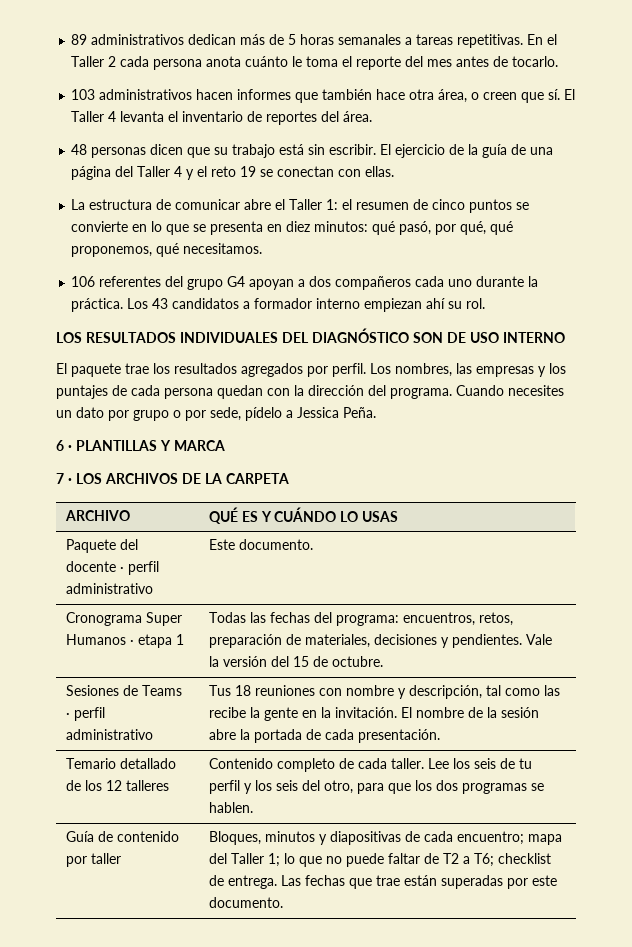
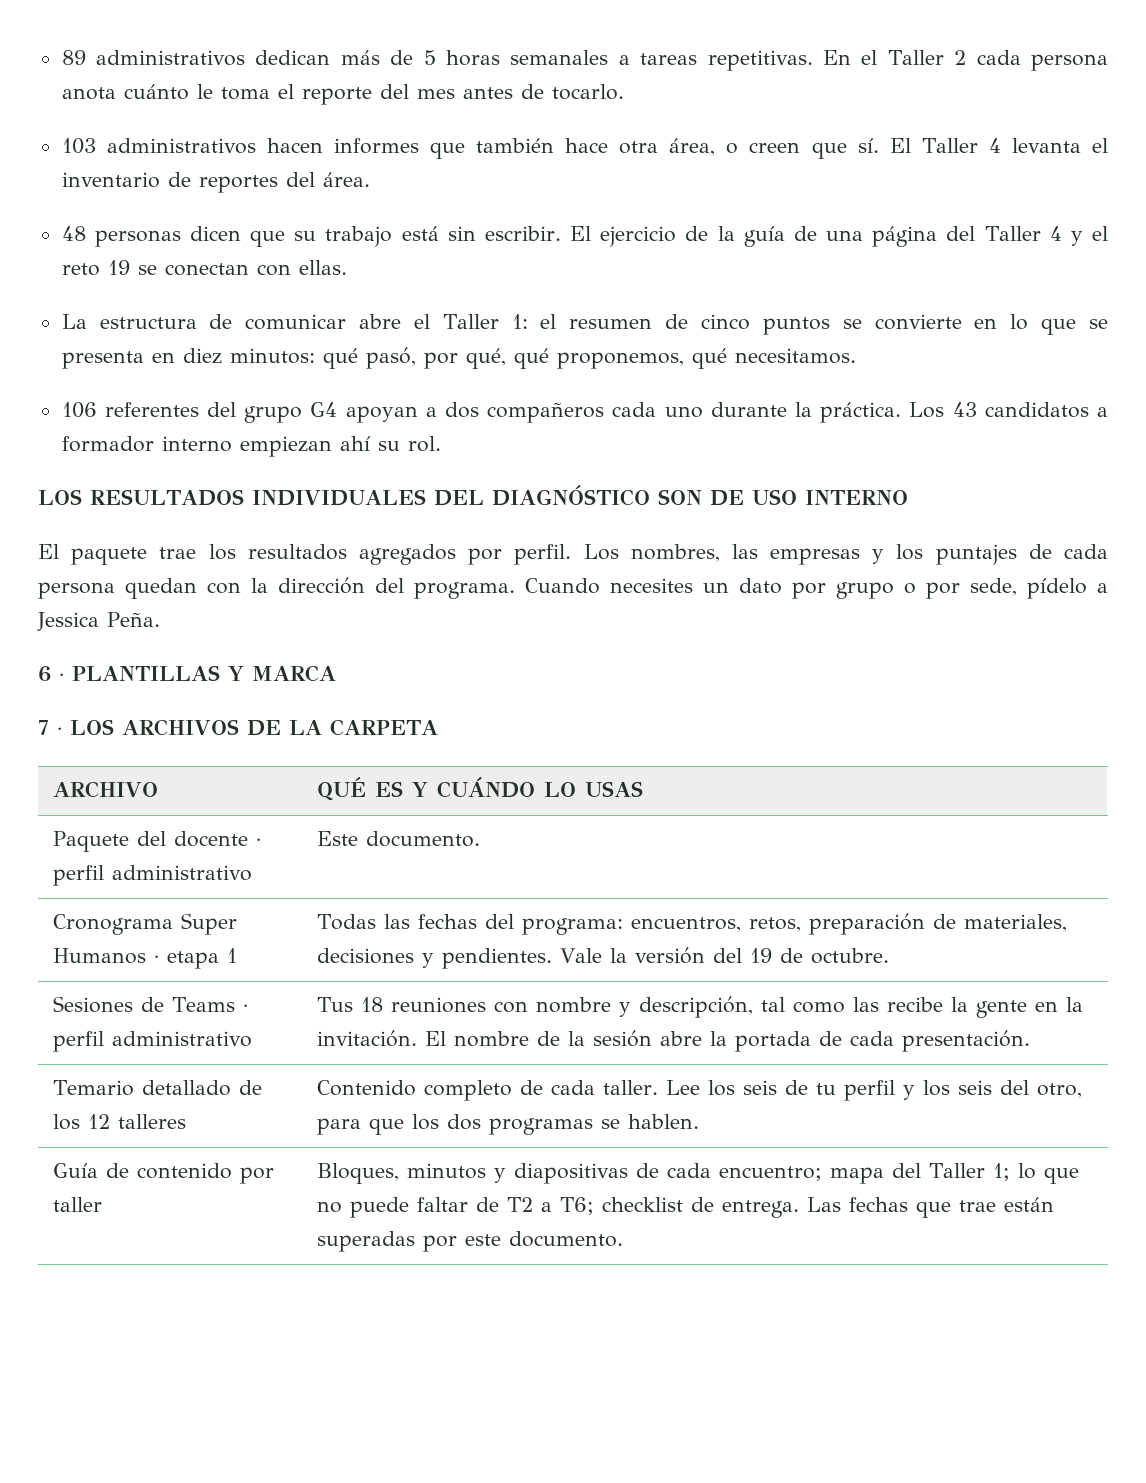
[293,656,310,667] 15 -> [750,948,773,963] 19

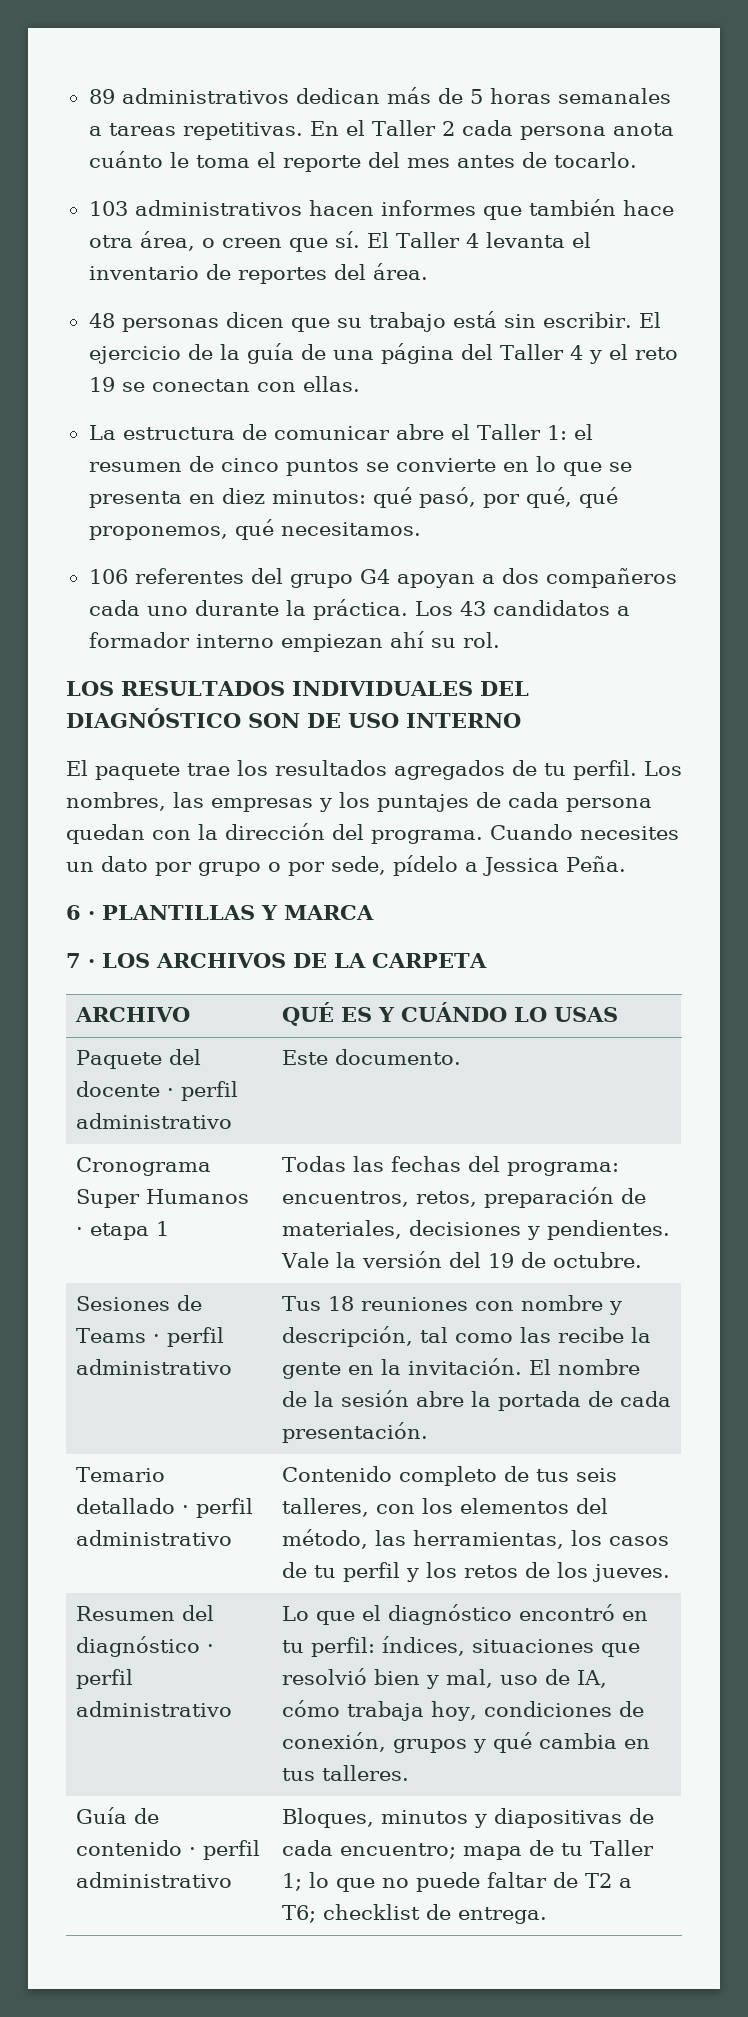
[468,548,503,565] por -> [512,760,566,776] de tu
[239,1080,263,1095] [53,1114,187,1130] de los 12 talleres -> [182,1498,254,1518] [76,1530,233,1546] · perfil administrativo
[551,1080,778,1096] cada taller. Lee los seis -> [536,1468,618,1482] [282,1498,609,1517] [282,1529,670,1549] tus seis talleres, con los elementos del método, las herramientas, los casos
[958,1080,1083,1098] [317,1114,700,1135] seis del otro, para que los dos programas se hablen. -> [464,1562,671,1582] [76,1605,215,1621] [76,1636,215,1657] [76,1669,134,1689] [76,1701,233,1717] [282,1604,649,1625] [282,1636,641,1657] [282,1668,608,1689] [282,1700,645,1721] [282,1732,651,1753] [282,1765,410,1781] retos de los jueves. // Resumen del diagnóstico · perfil administrativo | Lo que el diagnóstico encontró en tu perfil: índices, situaciones que resolvió bien y mal, uso de IA, cómo trabaja hoy, condiciones de conexión, grupos y qué cambia en tus talleres.
[240,1167,275,1184] [53,1197,103,1212] por taller -> [189,1840,261,1860] [76,1872,233,1888] · perfil administrativo
[892,1163,922,1178] del -> [529,1840,584,1856] de tu
[807,1197,1055,1218] [317,1231,624,1252] Las fechas que trae están superadas por este documento. -> (548, 1915) none

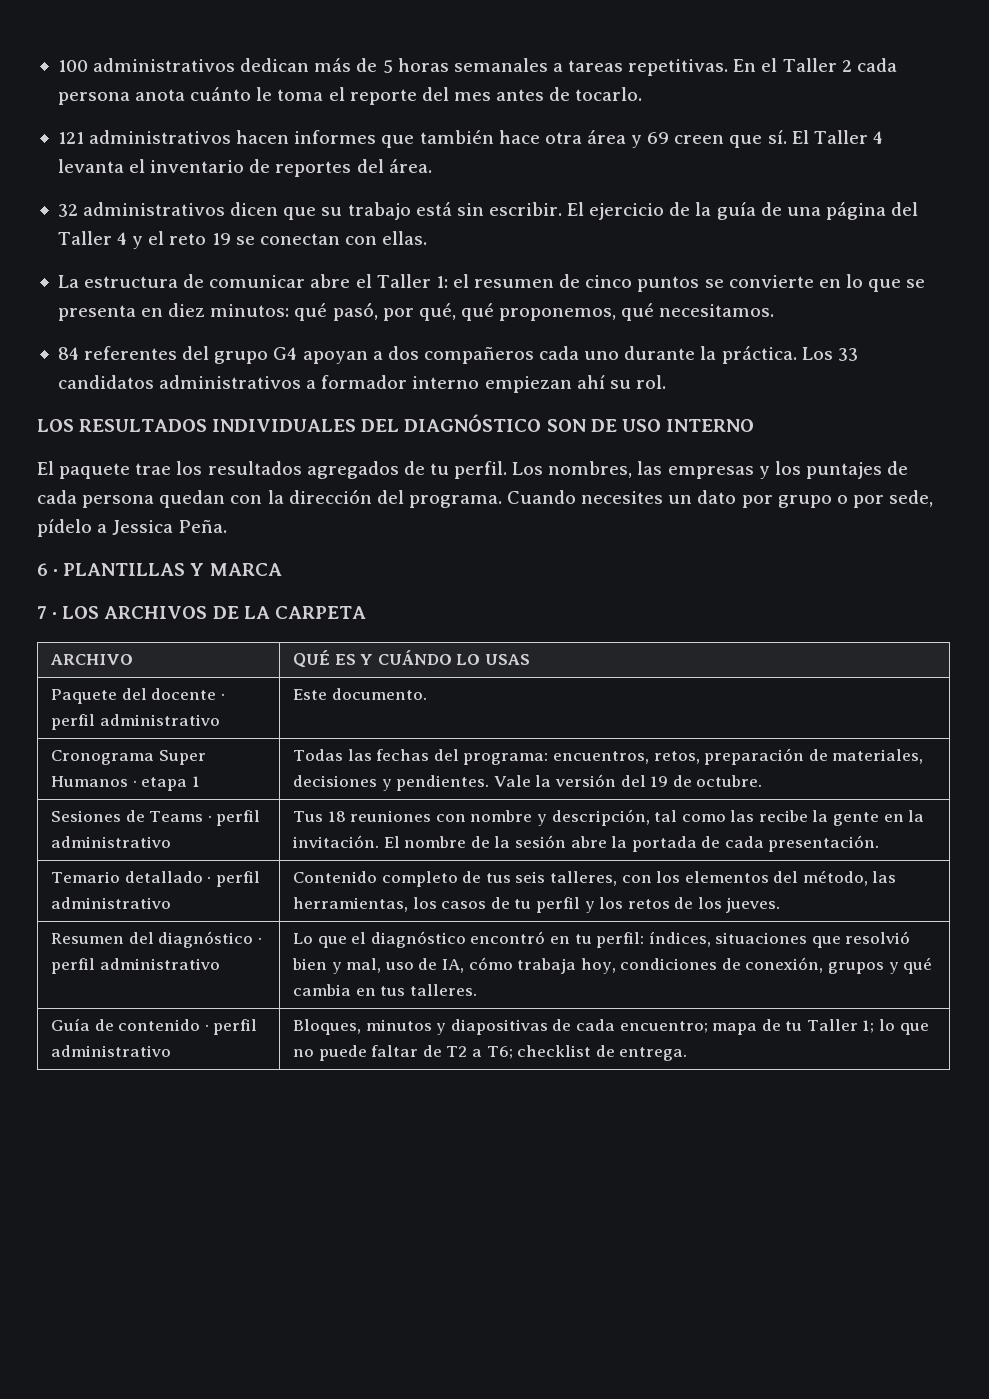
[88,89,115,104] 89 -> [57,60,88,72] 100
[88,201,128,216] 103 -> [57,132,84,144] 121
[139,231,215,251] área, o -> [586,130,670,148] área y 69
[88,313,219,332] 48 personas -> [57,202,226,217] 32 administrativos
[88,569,128,584] 106 -> [57,347,79,360] 84
[459,600,610,616] 43 candidatos -> [837,348,858,361] [57,375,302,389] 33 candidatos administrativos

